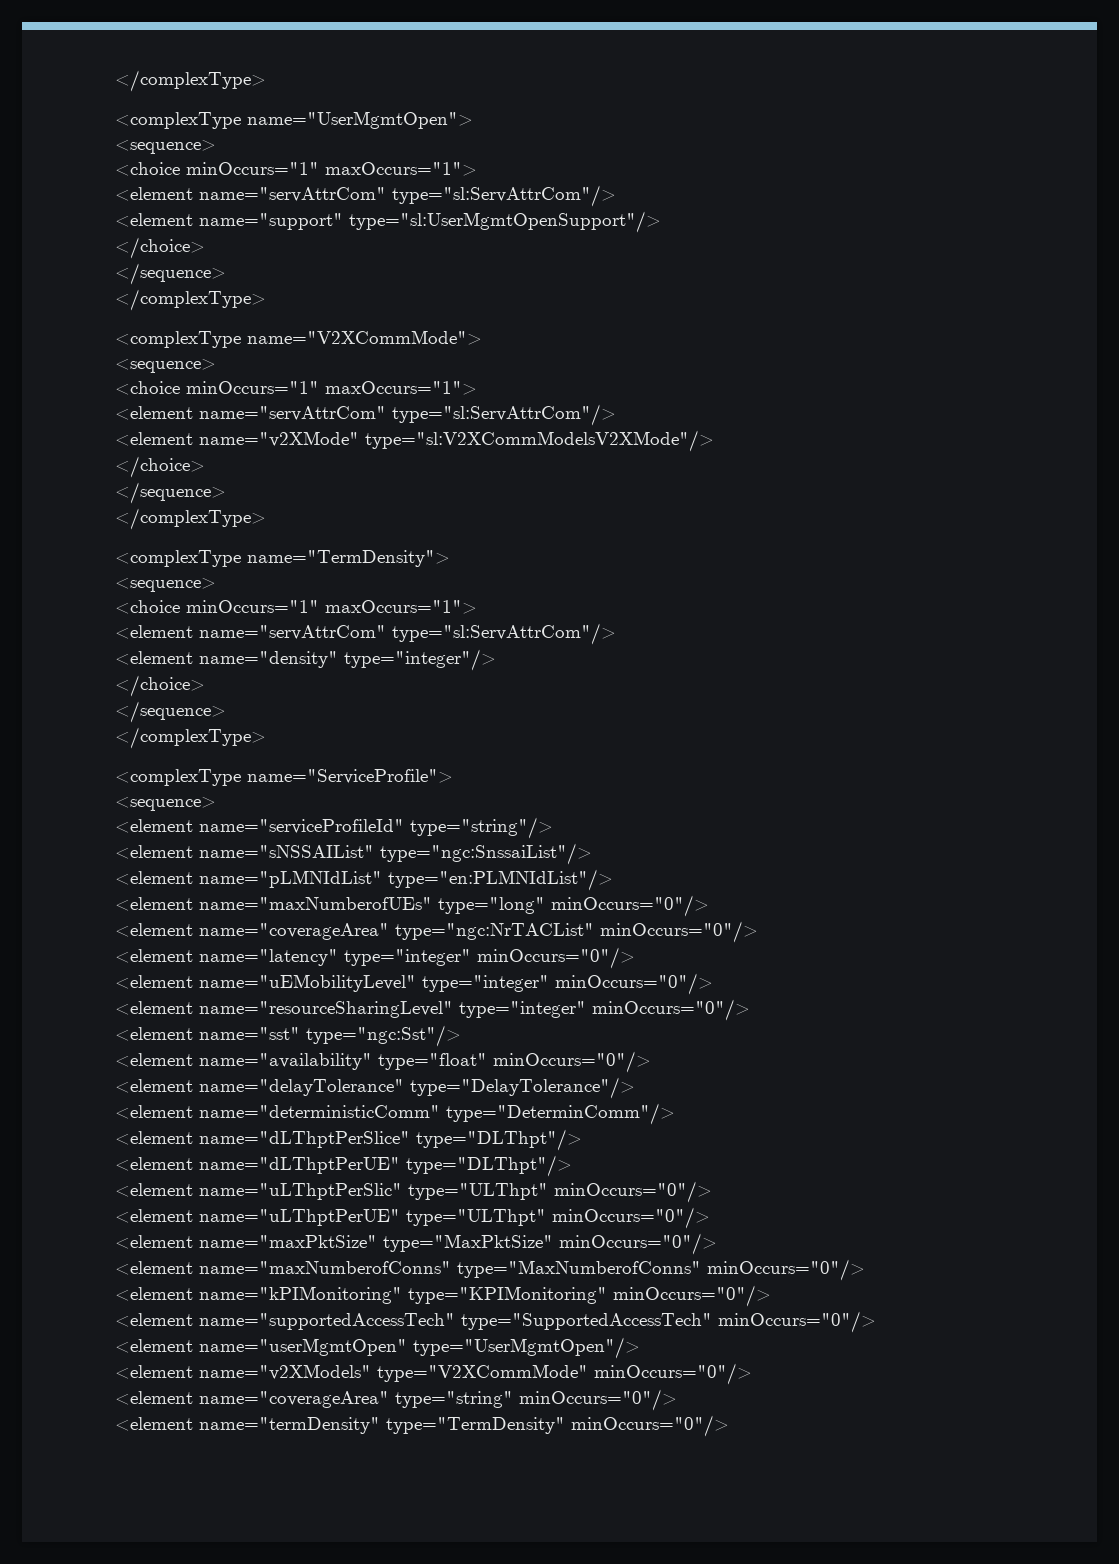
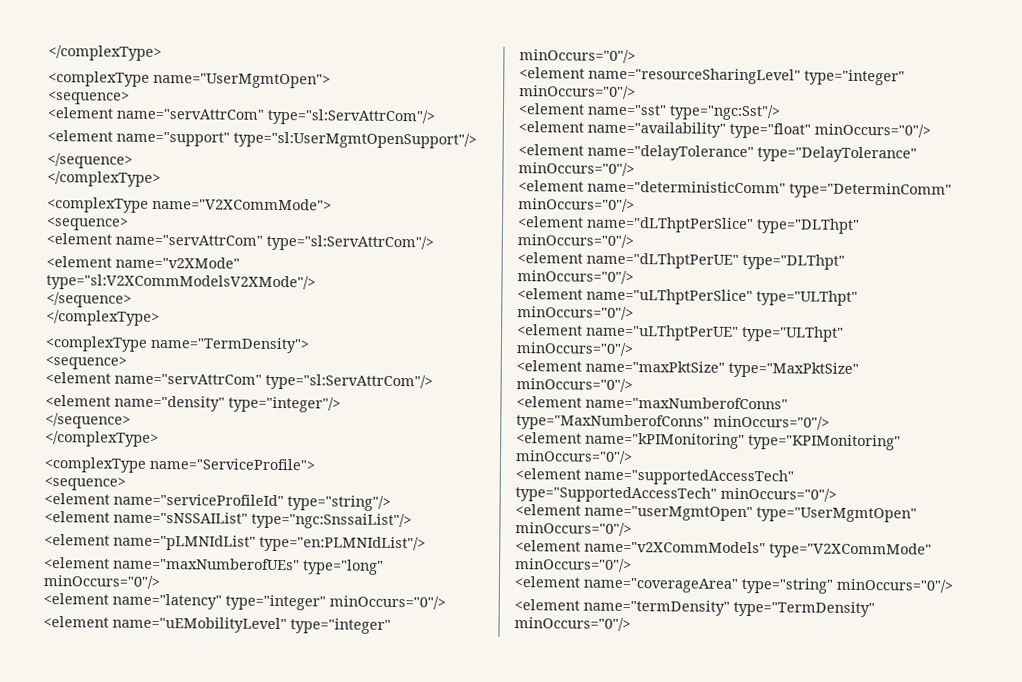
[115,162,477,176] // <choice minOccurs="1" maxOccurs="1"> -> (130, 98) none
[115,237,205,259] // </choice> -> (477, 140) none
[115,381,477,395] // <choice minOccurs="1" maxOccurs="1"> -> (129, 224) none
[115,456,205,478] // </choice> -> (316, 283) none
[115,600,477,614] // <choice minOccurs="1" maxOccurs="1"> -> (127, 363) none
[115,675,205,697] // </choice> -> (341, 404) none
[115,921,758,943] // <element name="coverageArea" type="ngc:NrTACList" minOccurs="0"/> -> (160, 582) none
[410,1077,635,1099] type="DelayTolerance"/> -> [757,146,917,163] [518,162,635,177] type="DelayTolerance" minOccurs="0"/>
[446,1103,675,1125] type="DeterminComm"/> -> [789,182,952,199] [518,198,635,213] type="DeterminComm" minOccurs="0"/>
[416,1129,582,1151] type="DLThpt"/> -> [756,218,860,234] [517,234,634,249] type="DLThpt" minOccurs="0"/>
[406,1155,572,1177] [115,1183,402,1200] type="DLThpt"/> // <element name="uLThptPerSlic" -> [742,253,845,270] [517,270,634,285] [517,288,753,306] type="DLThpt" minOccurs="0"/> // <element name="uLThptPerSlice"
[413,1337,640,1359] [115,1364,371,1380] type="UserMgmtOpen"/> // <element name="v2XModels" -> [756,507,917,523] [515,522,632,537] [515,540,766,554] type="UserMgmtOpen" minOccurs="0"/> // <element name="v2XCommModels"

